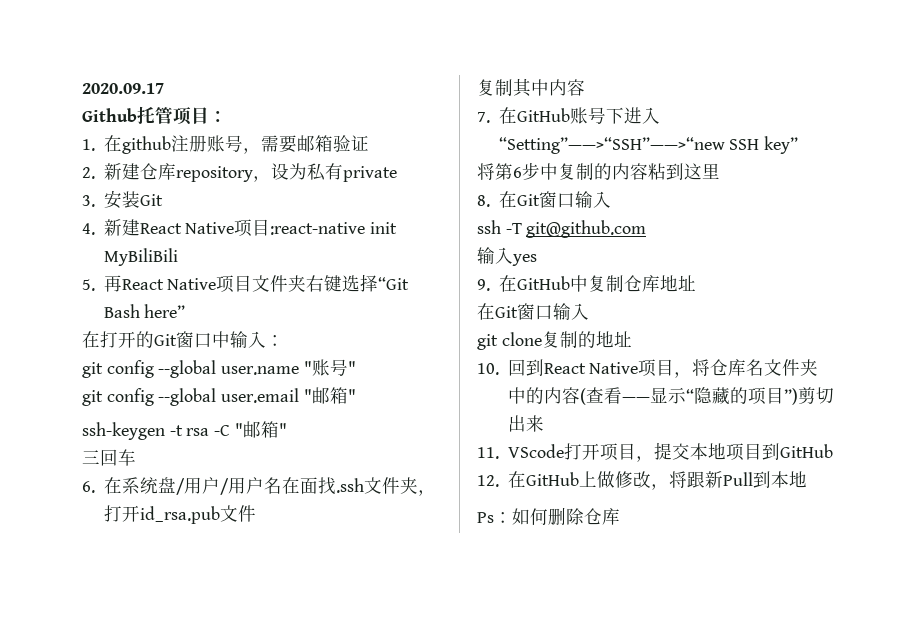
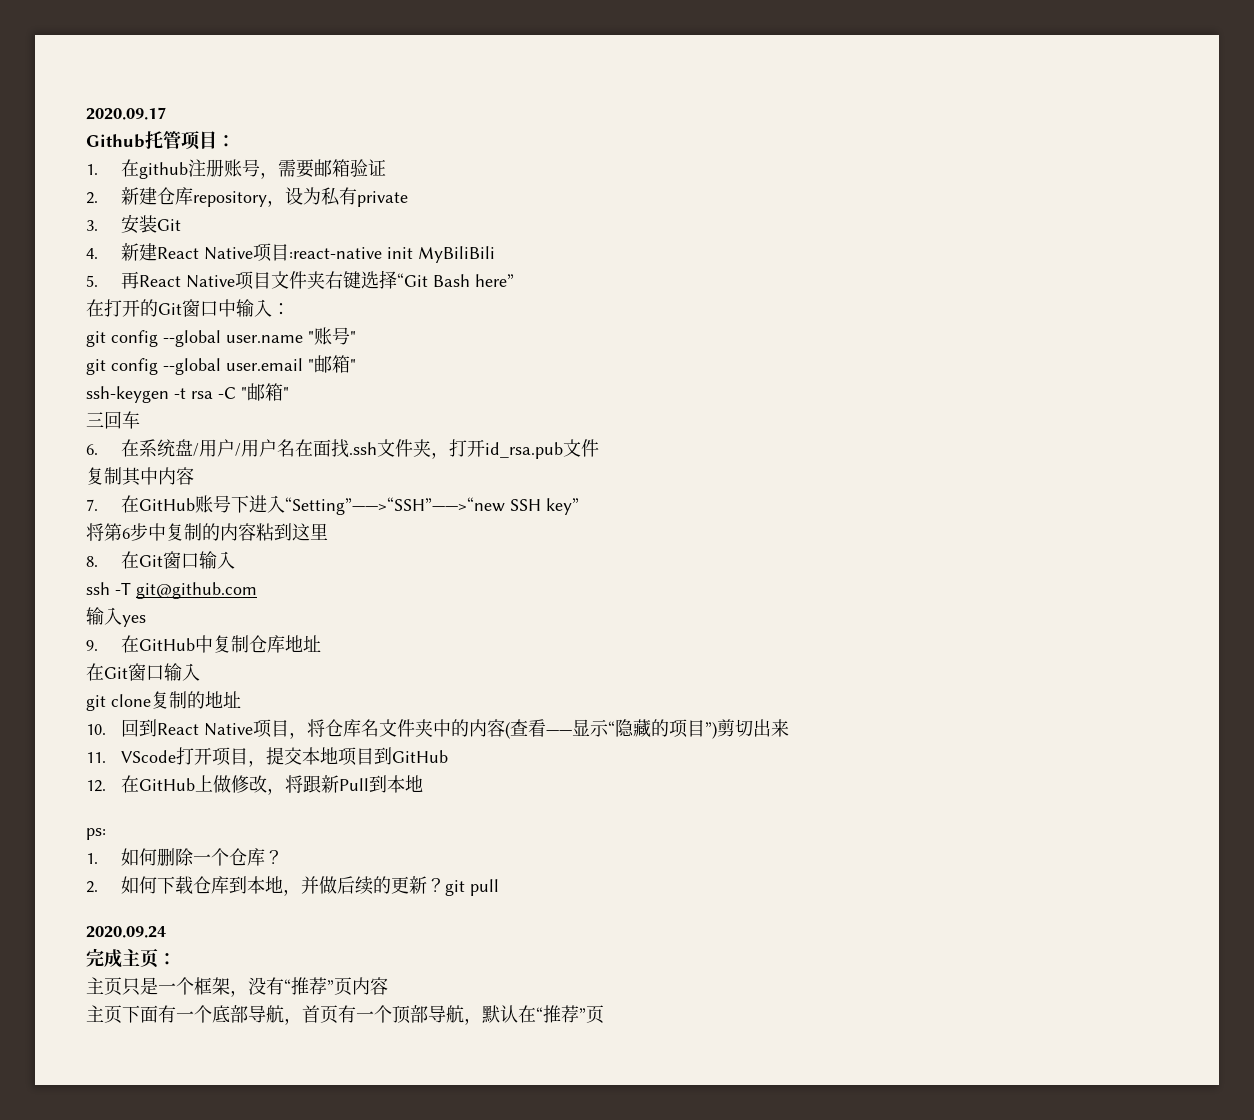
[477,507,620,525] Ps：如何删除仓库 -> [86,828,106,840] [86,848,283,866] [86,876,499,896] [86,926,166,938] [86,948,176,968] [86,977,388,997] [86,1005,604,1025] ps: // 1.如何删除一个仓库？ // 2.如何下载仓库到本地，并做后续的更新？git pull // 2020.09.24 // 完成主页： // 主页只是一个框架，没有“推荐”页内容 // 主页下面有一个底部导航，首页有一个顶部导航，默认在“推荐”页

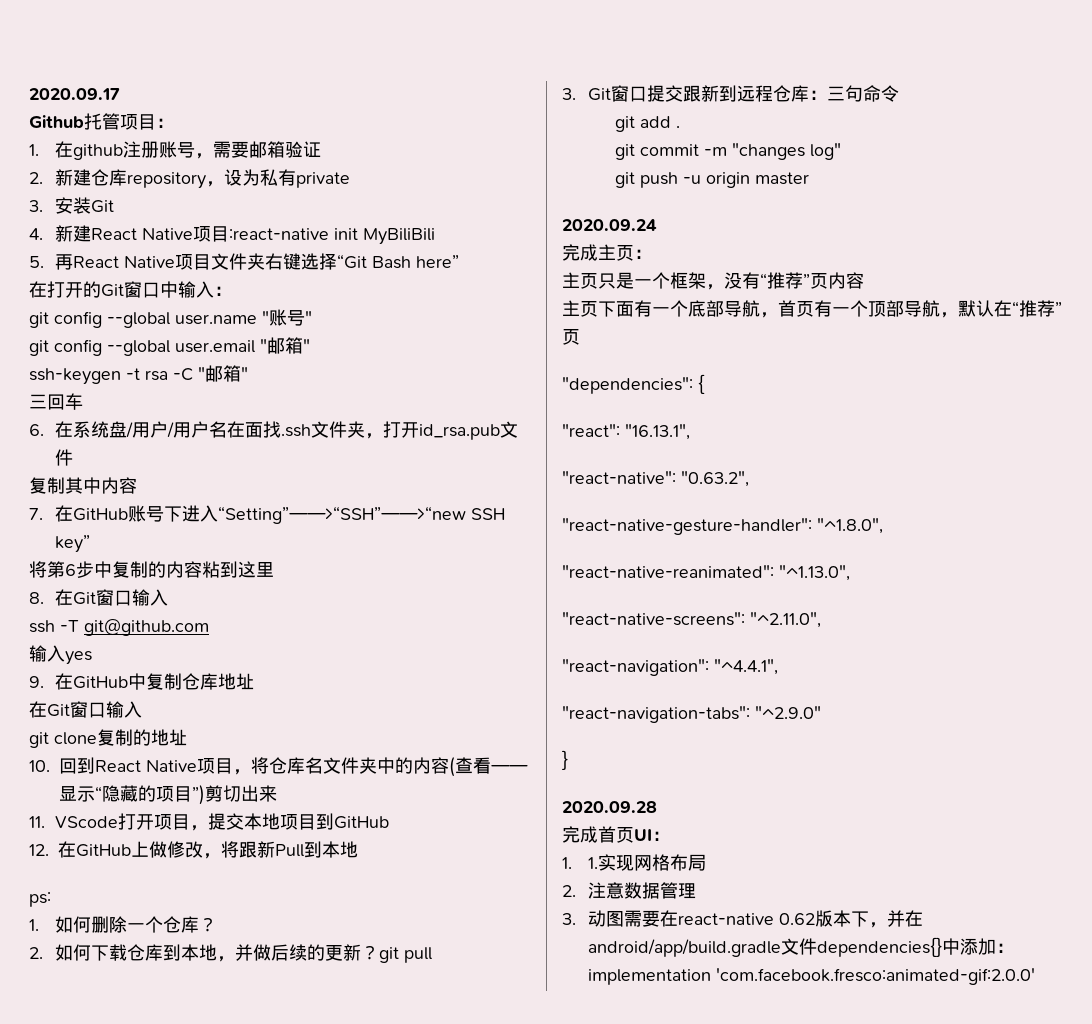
(499, 887) none -> [562,85,900,102] [614,116,680,132] [614,143,841,160] [614,172,809,188] // 3. Git窗口提交跟新到远程仓库：三句命令 // git add . // git commit -m "changes log" // git push -u origin master
(604, 1014) none -> [562,374,705,394] [562,424,690,440] [562,471,749,487] [562,518,883,535] [562,565,850,581] [562,612,821,628] [562,659,778,676] [562,706,821,723] [562,750,568,770] [562,801,657,813] [562,826,670,843] [562,854,707,871] [562,882,697,899] [562,910,924,928] [588,937,1015,957] [588,968,1036,985] // "dependencies": { // "react": "16.13.1", // "react-native": "0.63.2", // "react-native-gesture-handler": "^1.8.0", // "react-native-reanimated": "^1.13.0", // "react-native-screens": "^2.11.0", // "react-navigation": "^4.4.1", // "react-navigation-tabs": "^2.9.0" // } // 2020.09.28 // 完成首页UI： // 1. 1.实现网格布局 // 2.注意数据管理 // 3.动图需要在react-native 0.62版本下，并在android/app/build.gradle文件dependencies{}中添加：implementation 'com.facebook.fresco:animated-gif:2.0.0'

